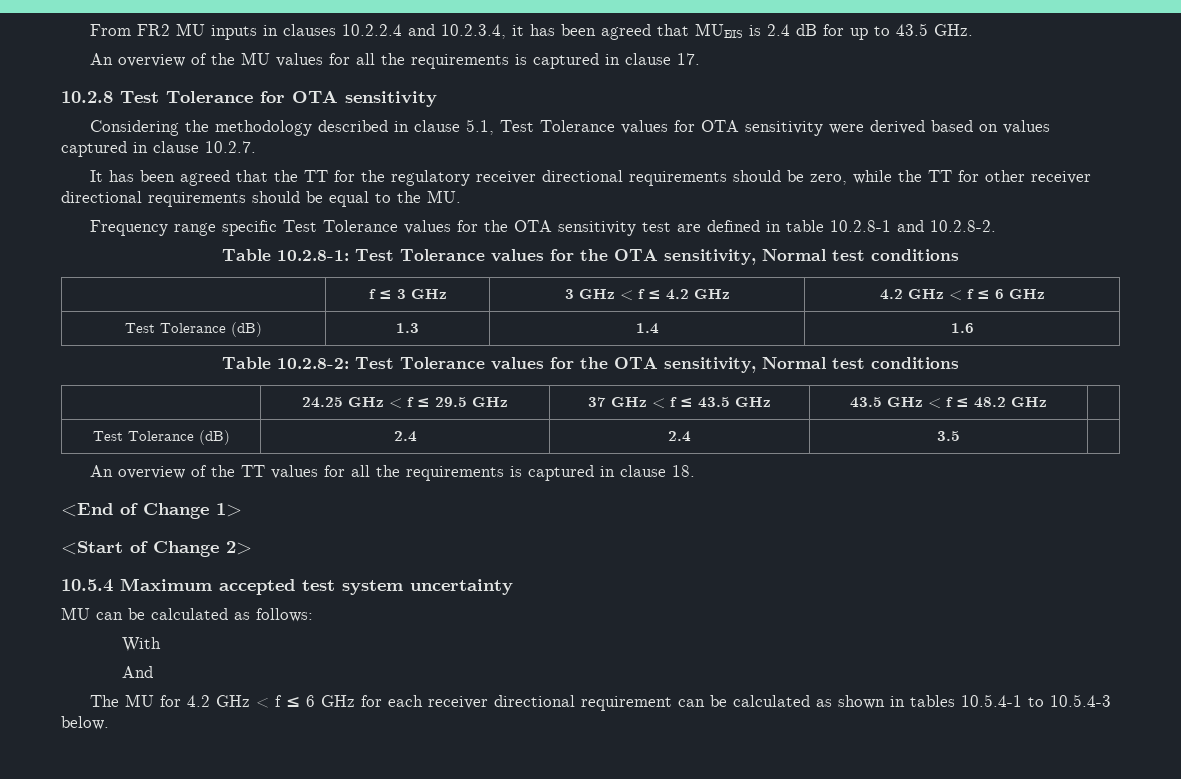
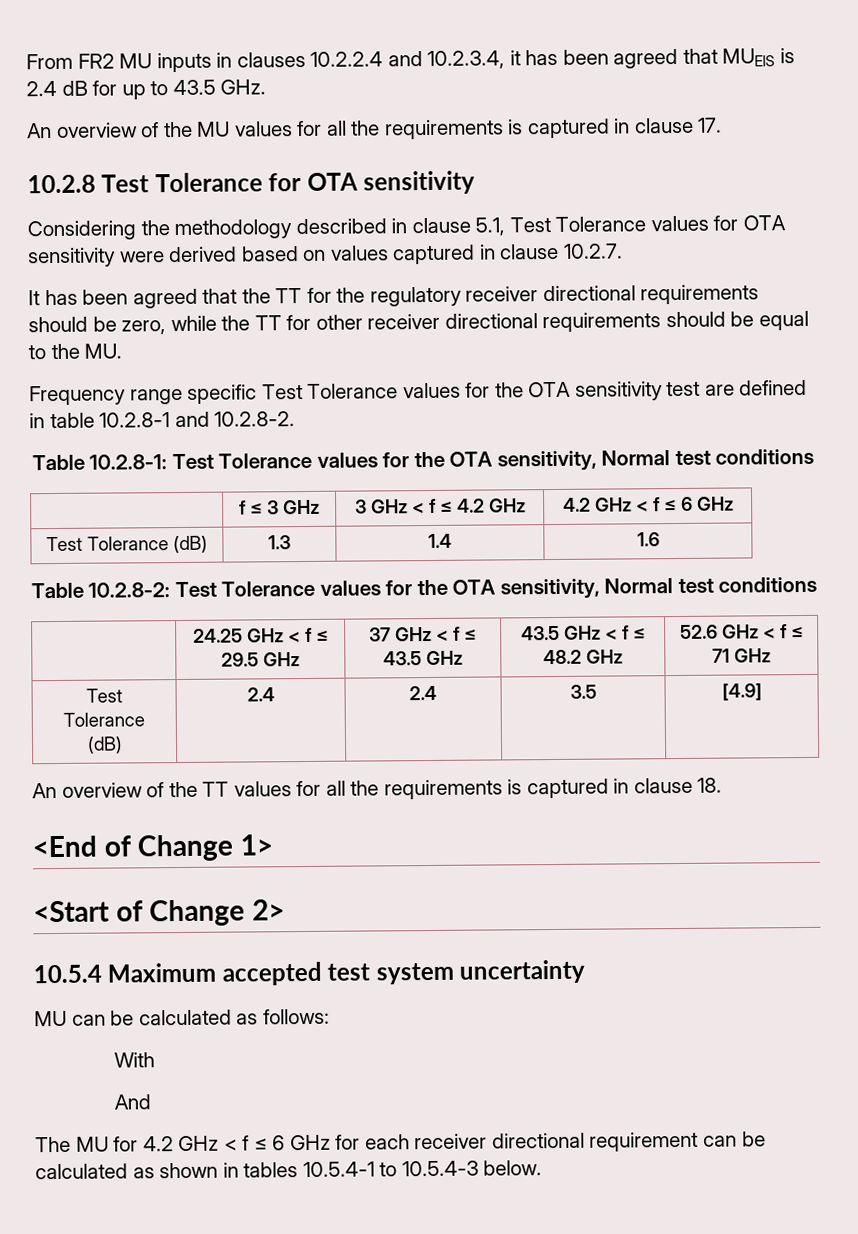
(1047, 402) none -> [679,624,804,639] [712,648,772,663] 52.6 GHz < f ≤ 71 GHz
(960, 436) none -> [721,683,762,701] [4.9]

